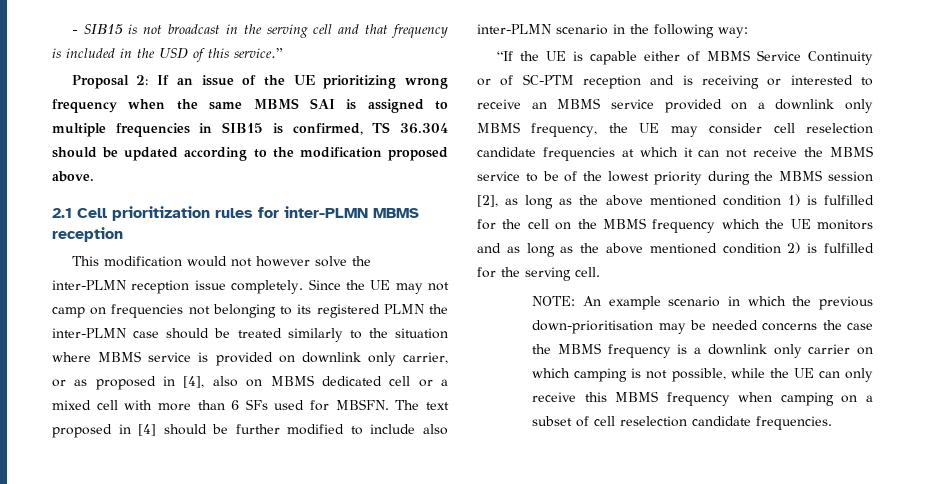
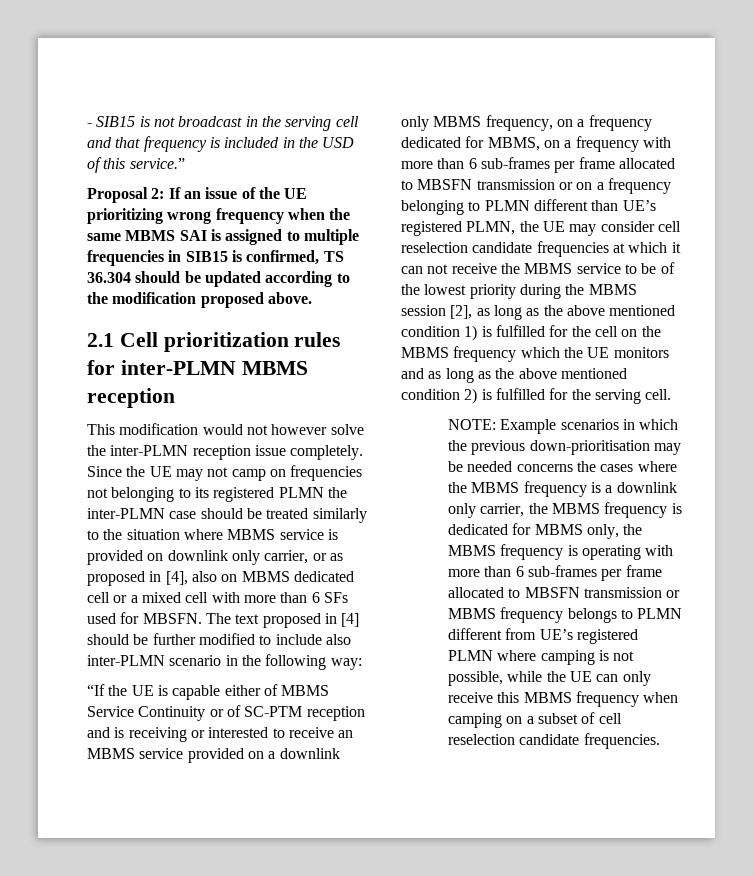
(598, 130) none -> [556,115,652,131] [401,136,671,152] [401,157,675,173] [401,178,671,194] [401,199,656,215] [401,221,516,236] on a frequency dedicated for MBMS, on a frequency with more than 6 sub-frames per frame allocated to MBSFN transmission or on a frequency belonging to PLMN different than UE’s registered PLMN,
[582,296,721,310] An example scenario -> [500,419,619,434] Example scenarios
[847,323,873,330] case -> [600,461,677,472] cases where
[808,344,873,355] [532,368,571,378] carrier on which -> [480,502,682,518] [448,523,643,539] [448,544,674,560] [448,565,662,581] [448,587,681,598] [448,607,683,623] [448,628,639,644] [448,650,537,661] carrier, the MBMS frequency is dedicated for MBMS only, the MBMS frequency is operating with more than 6 sub-frames per frame allocated to MBSFN transmission or MBMS frequency belongs to PLMN different from UE’s registered PLMN where

